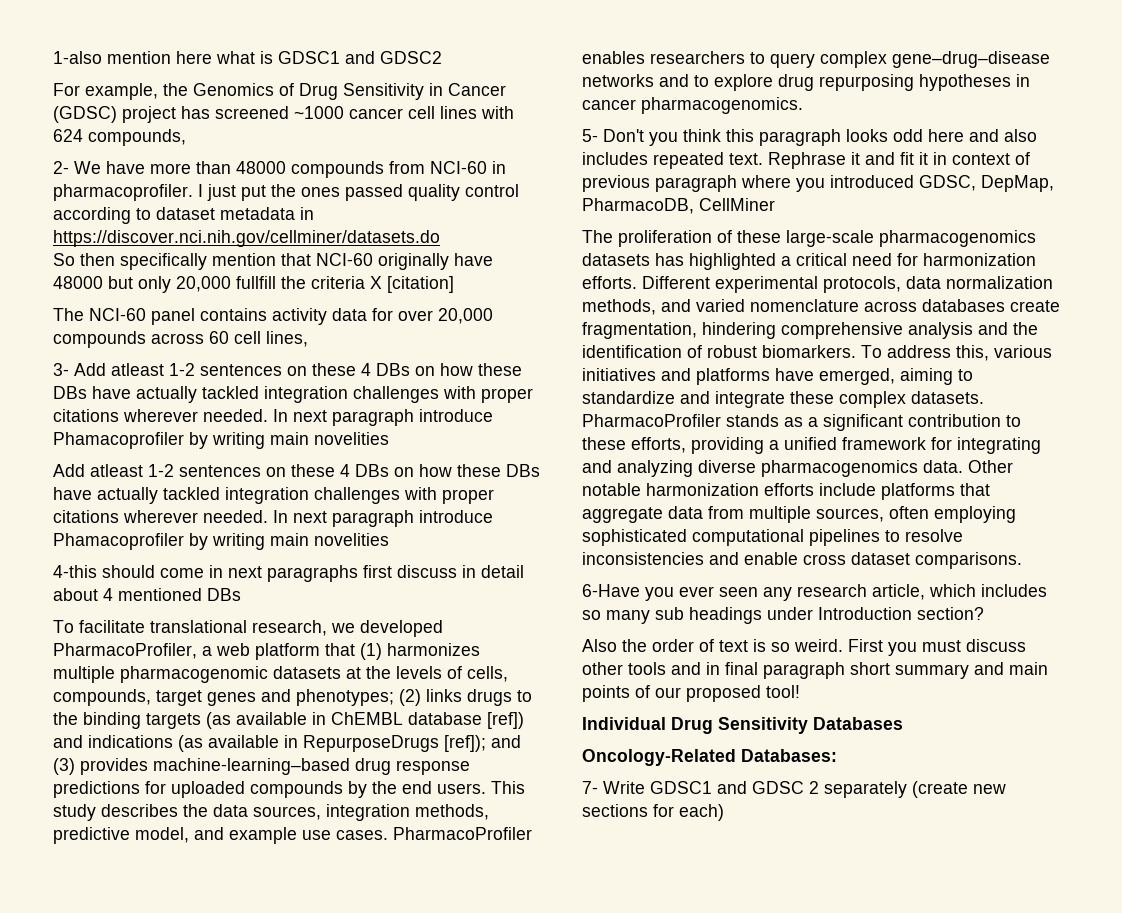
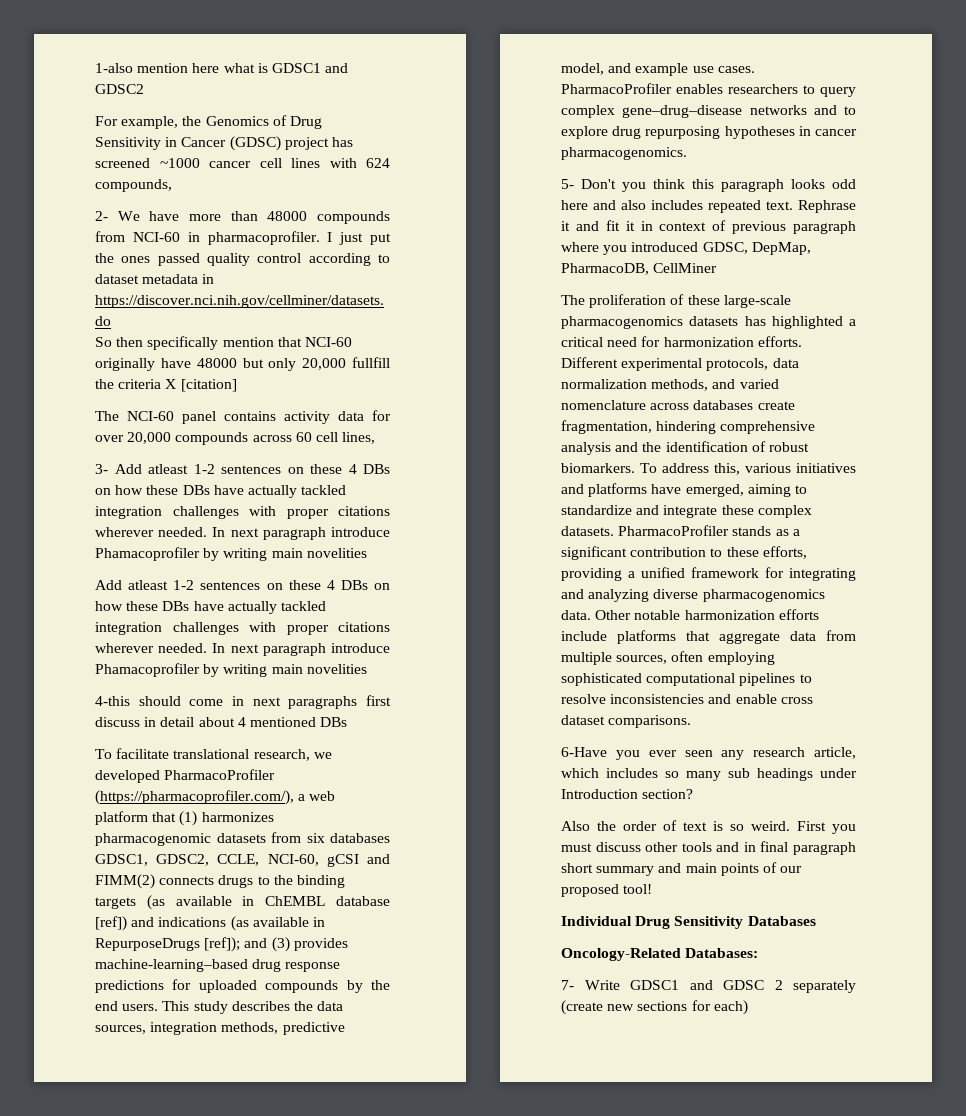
[53,643,197,659] PharmacoProfiler, -> [164,769,276,780] [95,790,294,805] PharmacoProfiler (https://pharmacoprofiler.com/),
[53,666,115,683] multiple -> (274, 817) none
[346,666,508,682] [53,689,462,706] at the levels of cells, compounds, target genes and phenotypes; (2) links -> [271,832,390,843] [95,854,390,867] [95,874,215,889] from six databases GDSC1, GDSC2, CCLE, NCI-60, gCSI and FIMM(2) connects

